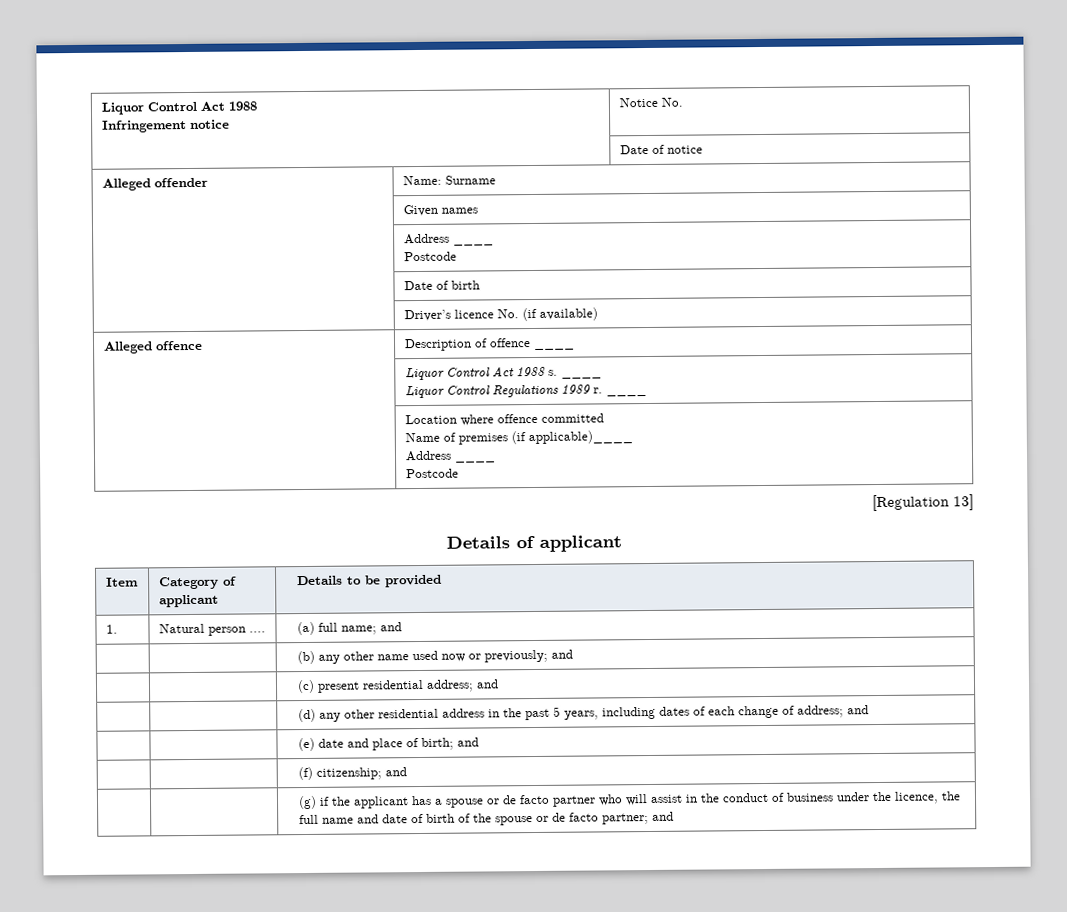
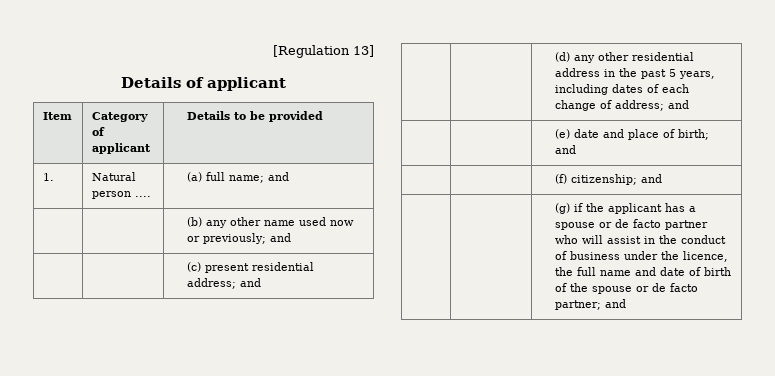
[100,101,257,115] [101,119,230,133] [618,97,683,108] [619,144,703,155] [101,177,208,191] [402,175,496,186] [402,204,478,217] [403,233,494,246] [403,251,457,262] [403,280,480,291] [403,307,598,322] [102,340,203,354] [403,338,575,352] [404,366,602,381] [404,384,647,399] [404,413,604,426] [404,430,633,445] [404,450,496,463] [405,468,459,479] Liquor Control Act 1988 // Infringement notice | Notice No. // | Date of notice // Alleged offender | Name: Surname // | Given names // | Address ____ // Postcode // | Date of birth // | Driver’s licence No. (if available) // Alleged offence | Description of offence ____ // | Liquor Control Act 1988 s. ____ // Liquor Control Regulations 1989 r. ____ // | Location where offence committed // Name of premises (if applicable)____ // Address ____ // Postcode // -> (273, 51) none

